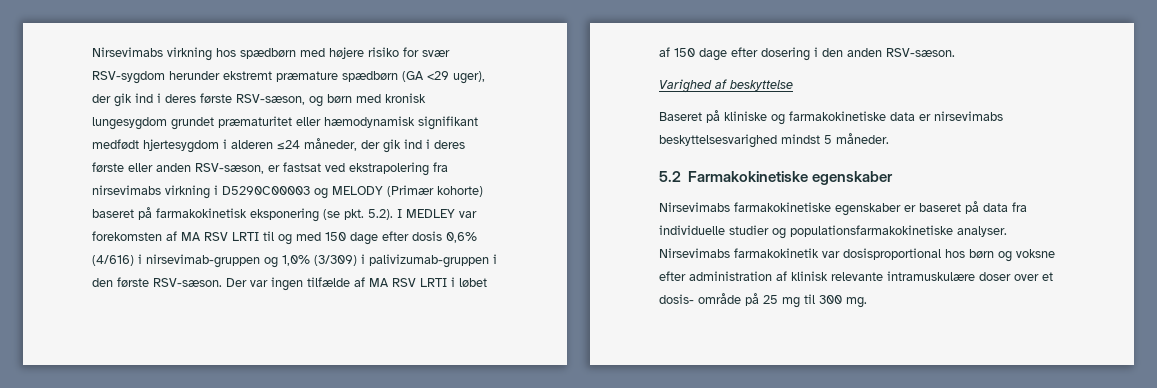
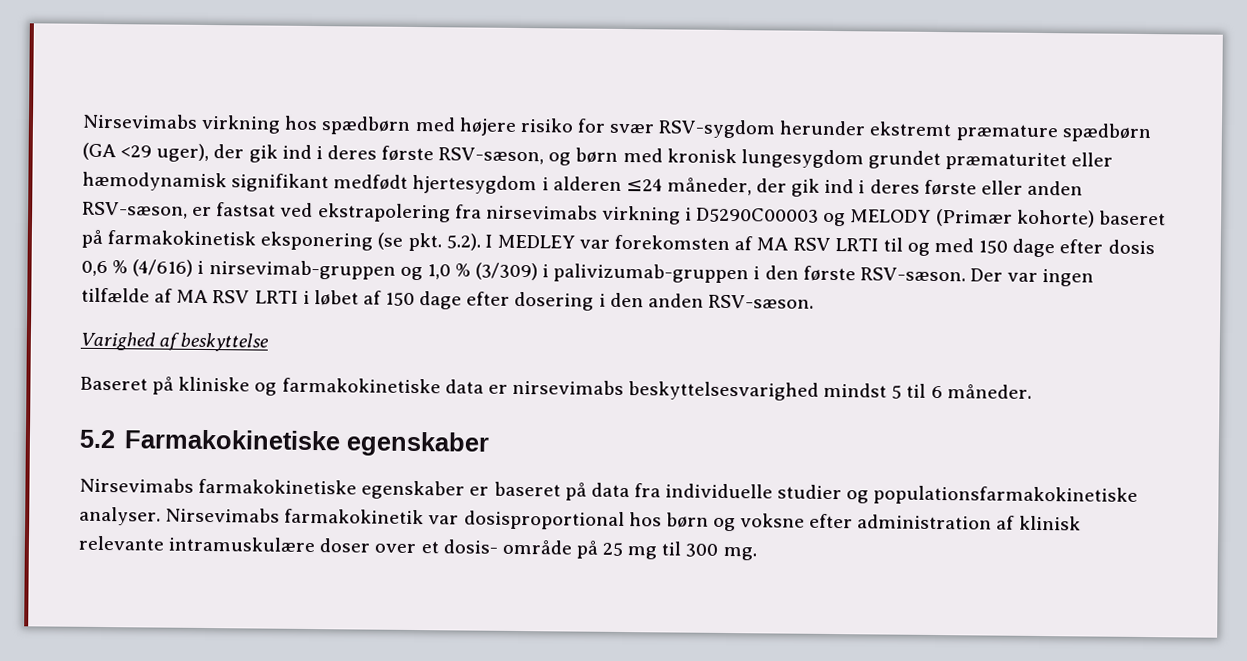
[446,232,477,243] 0,6% -> [81,260,129,277] 0,6 %
[282,255,310,266] 1,0% -> [426,263,471,280] 1,0 %
(832, 139) none -> [906,383,943,399] til 6

